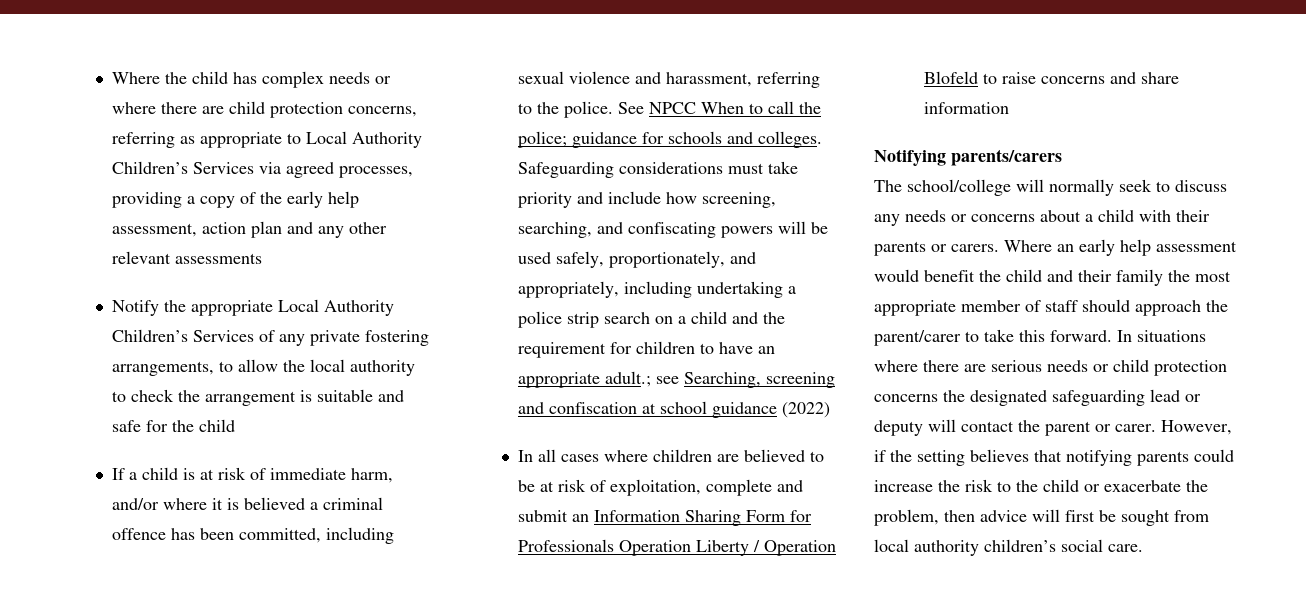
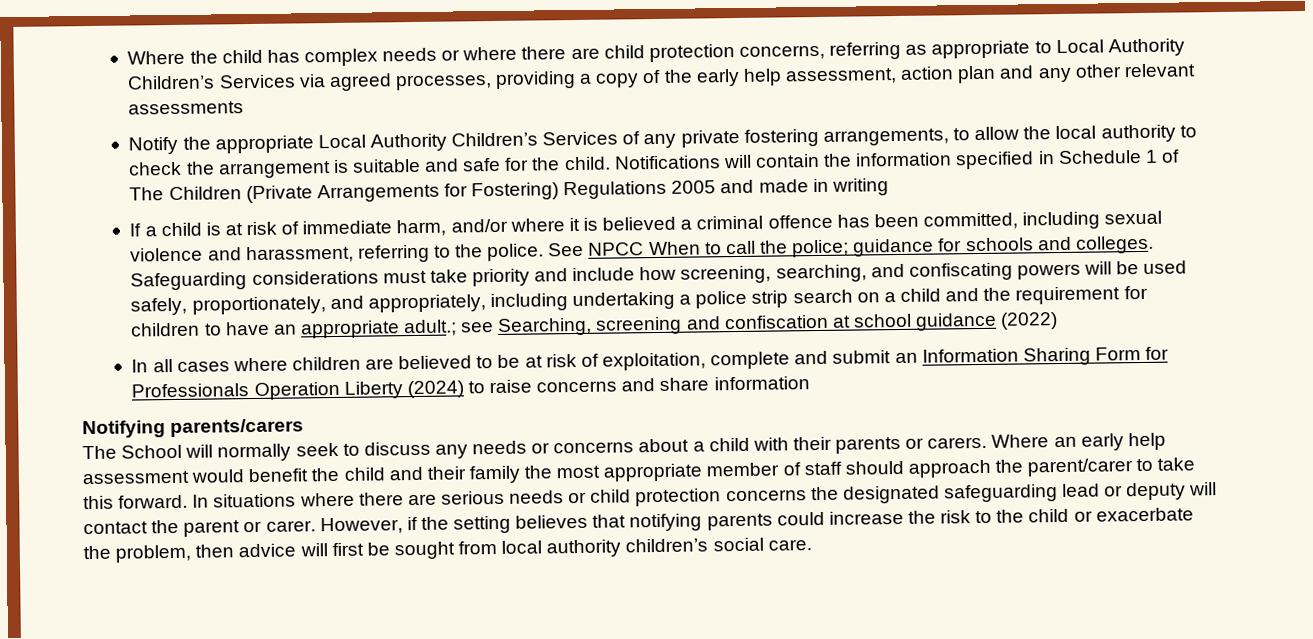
[198,419,235,432] child -> [563,149,1180,171] [129,178,889,204] child. Notifications will contain the information specified in Schedule 1 of The Children (Private Arrangements for Fostering) Regulations 2005 and made in writing
[752,540,836,556] [923,71,978,84] / Operation Blofeld -> [406,380,464,399] (2024)
[907,179,1011,196] school/college -> [121,444,183,459] School

